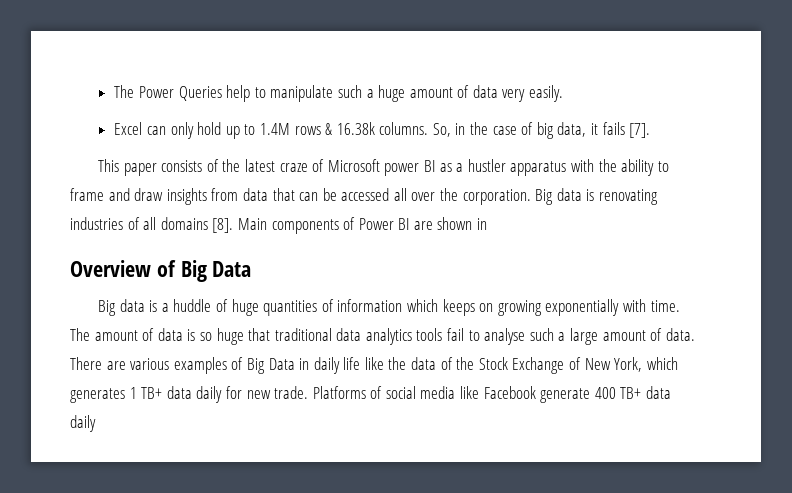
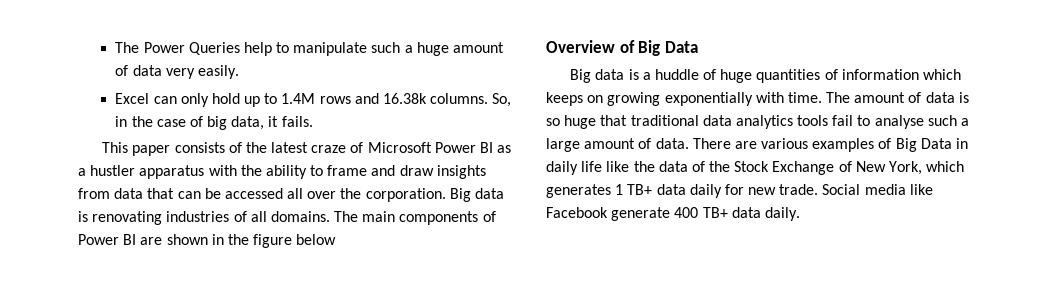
[325,123,333,135] & -> [354,93,379,104] and
[602,122,651,138] fails [7]. -> [281,116,313,127] fails.
[384,163,420,176] power -> [434,142,476,153] Power
[160,217,267,233] domains [8]. Main -> [270,211,396,222] domains. The main
(488, 224) none -> [227,234,337,248] the figure below
[312,386,416,399] Platforms of social -> [822,184,861,195] Social
[70,415,96,432] daily -> [764,207,800,221] daily.

